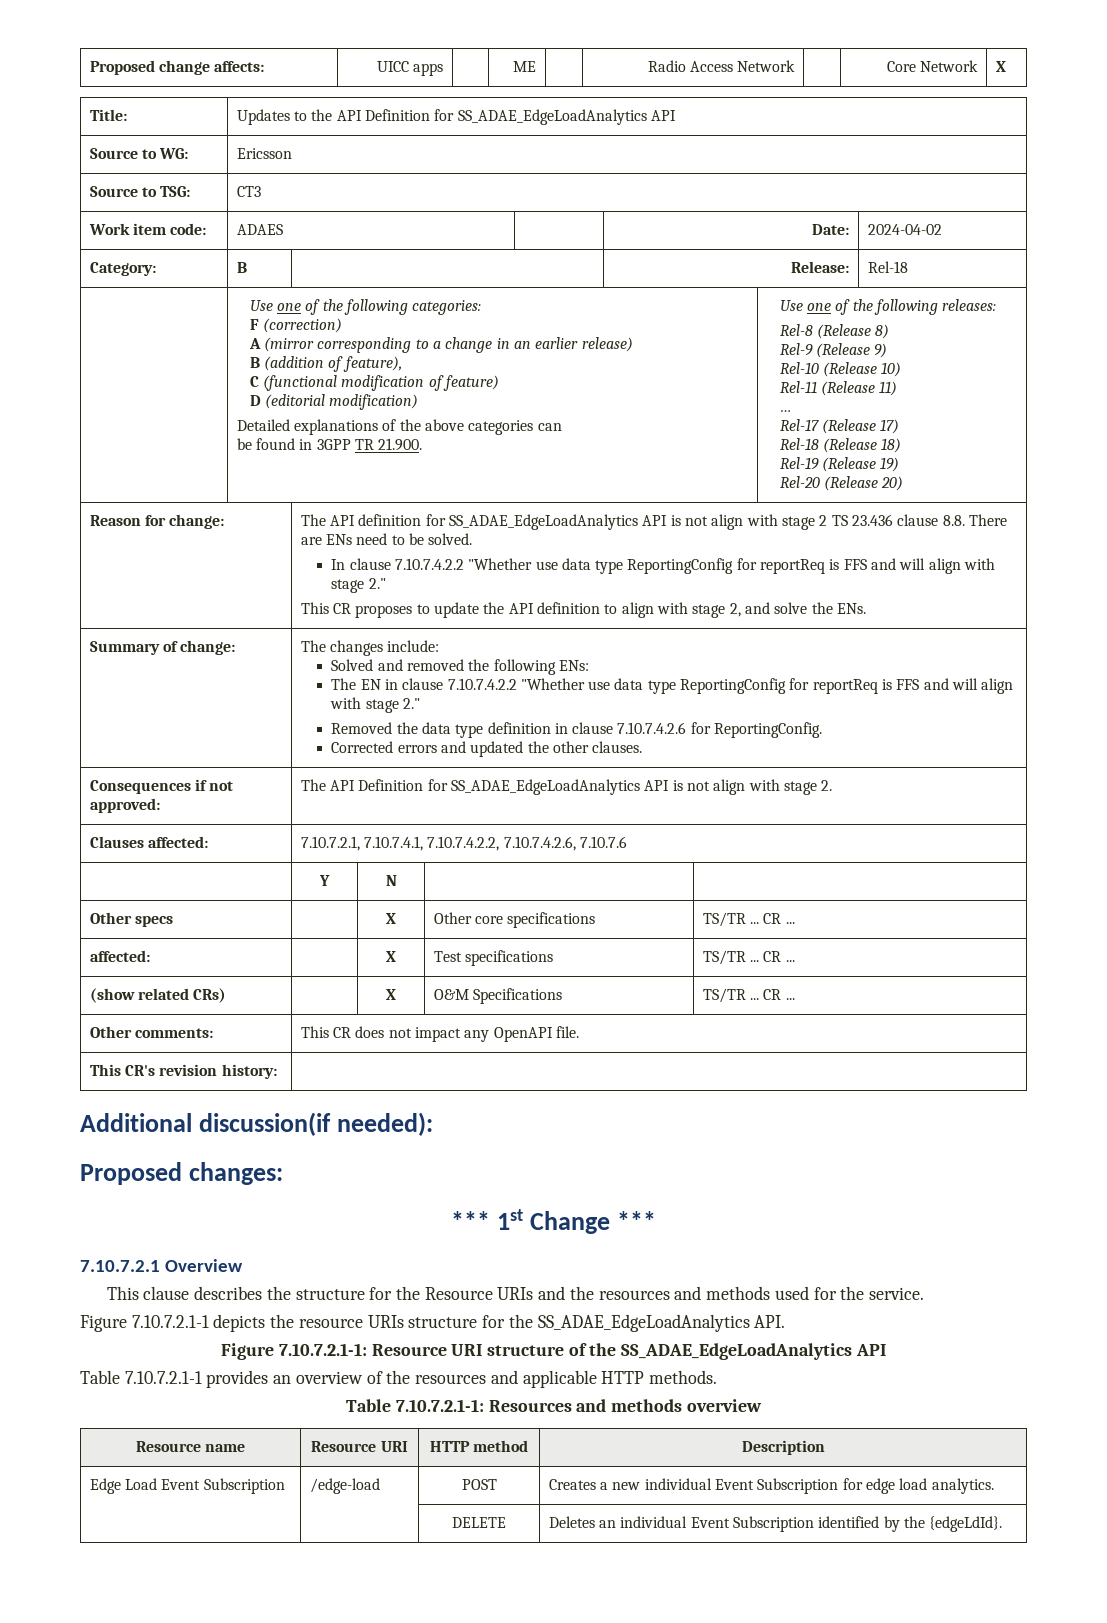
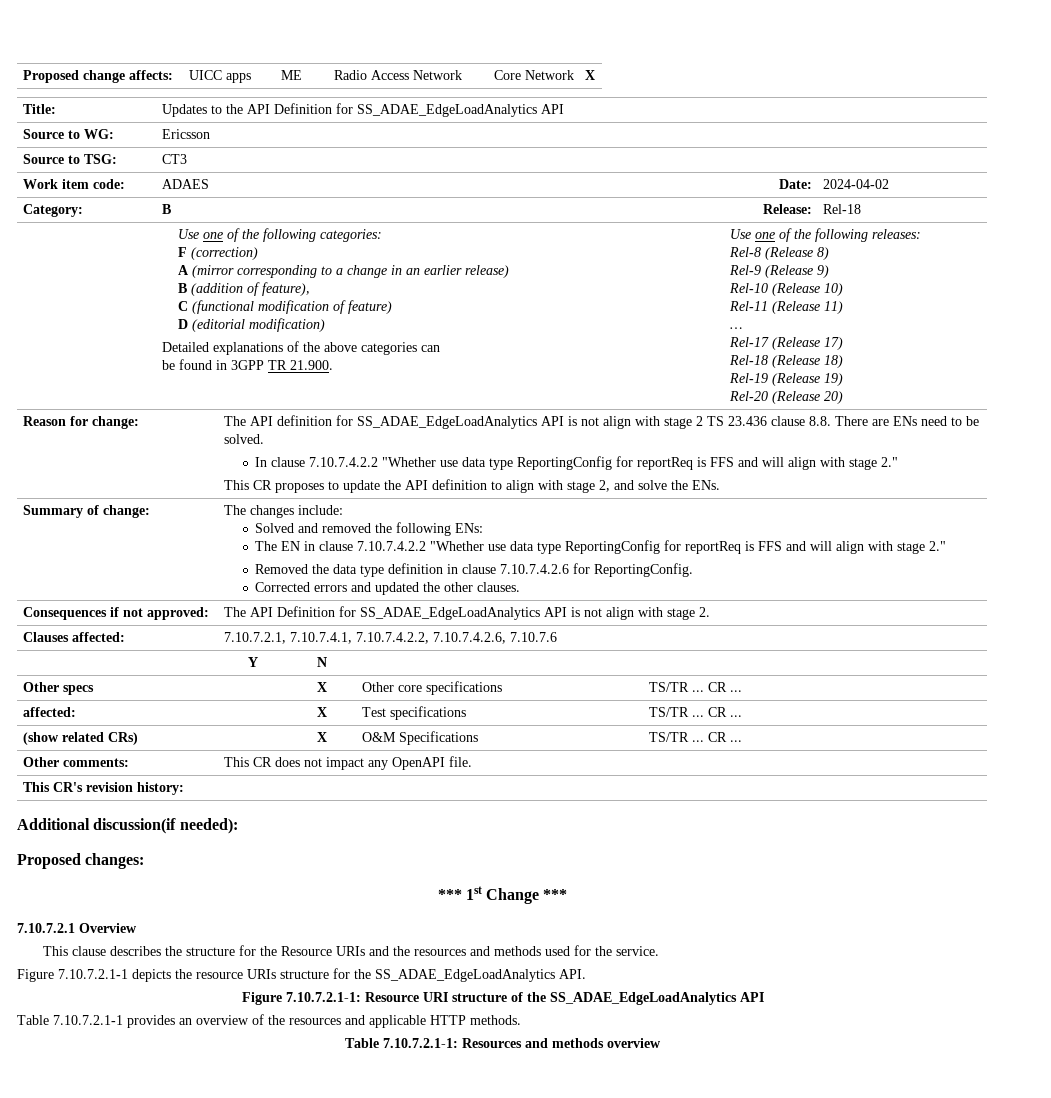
[135,1441,246,1452] [311,1441,408,1452] [429,1440,529,1452] [741,1440,825,1455] [89,1478,285,1494] [309,1478,380,1494] [461,1479,497,1490] [548,1478,994,1494] [452,1517,506,1528] [548,1516,1003,1532] // Resource name | Resource URI | HTTP method | Description // Edge Load Event Subscription | /edge-load | POST | Creates a new individual Event Subscription for edge load analytics. // | | DELETE | Deletes an individual Event Subscription identified by the {edgeLdId}. -> (661, 1043) none

